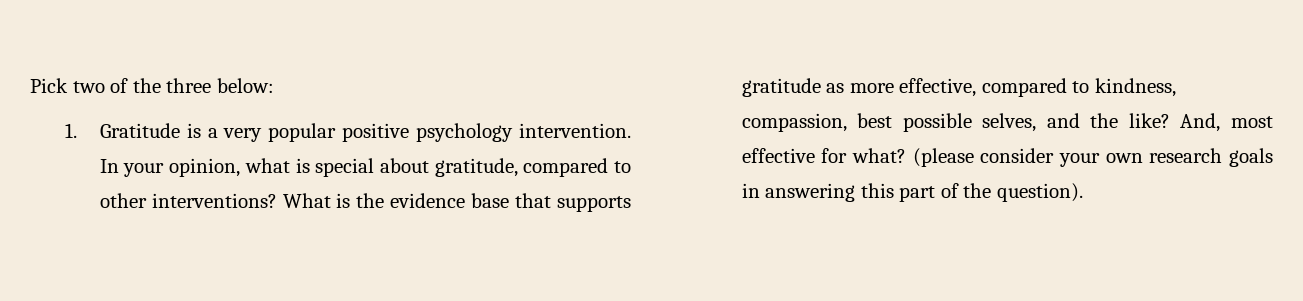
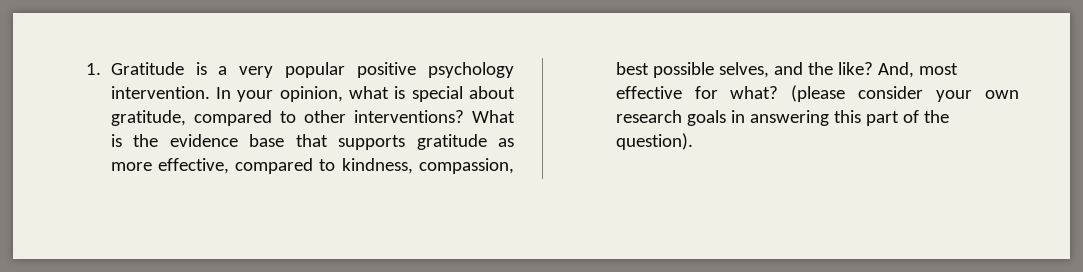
[30,78,274,93] Pick two of the three below: // -> (86, 69) none

